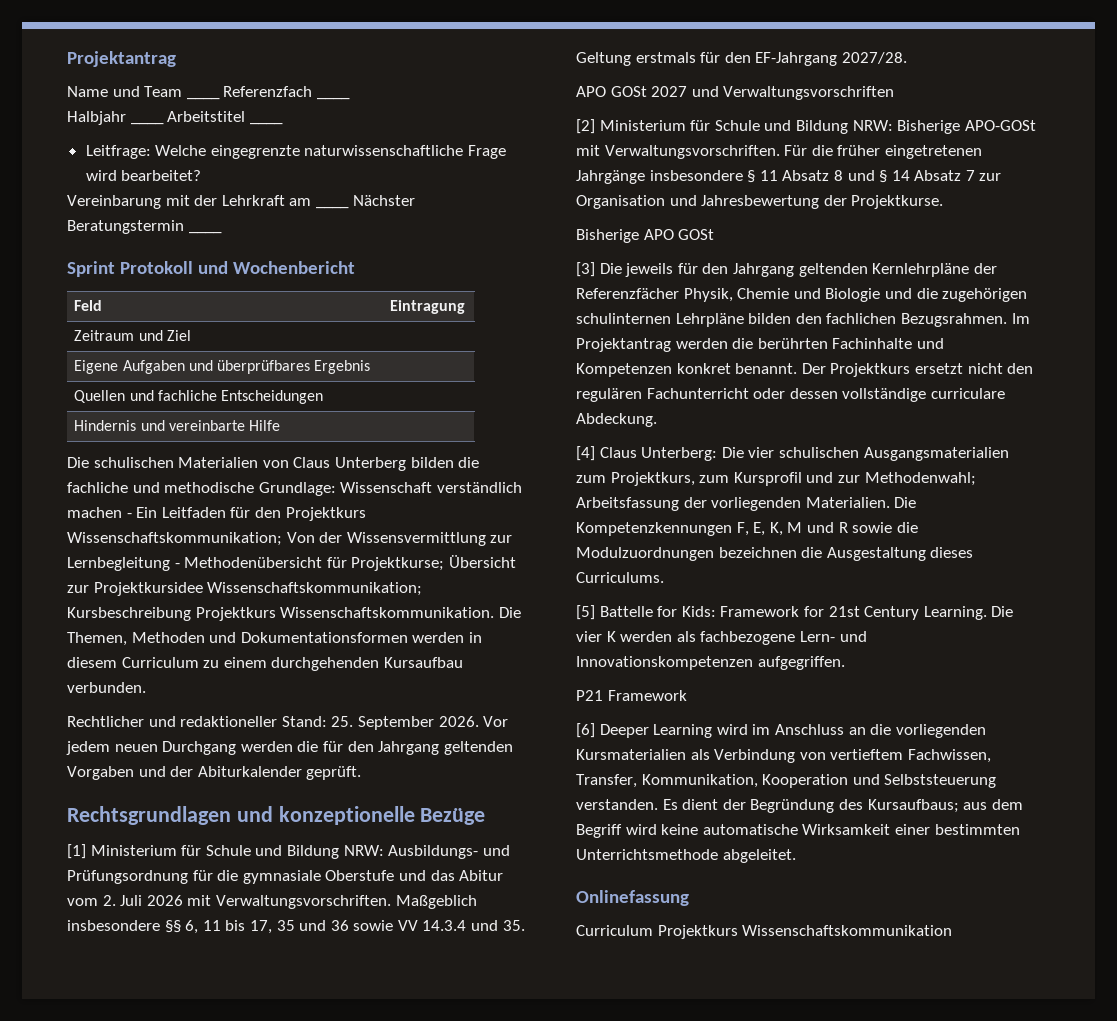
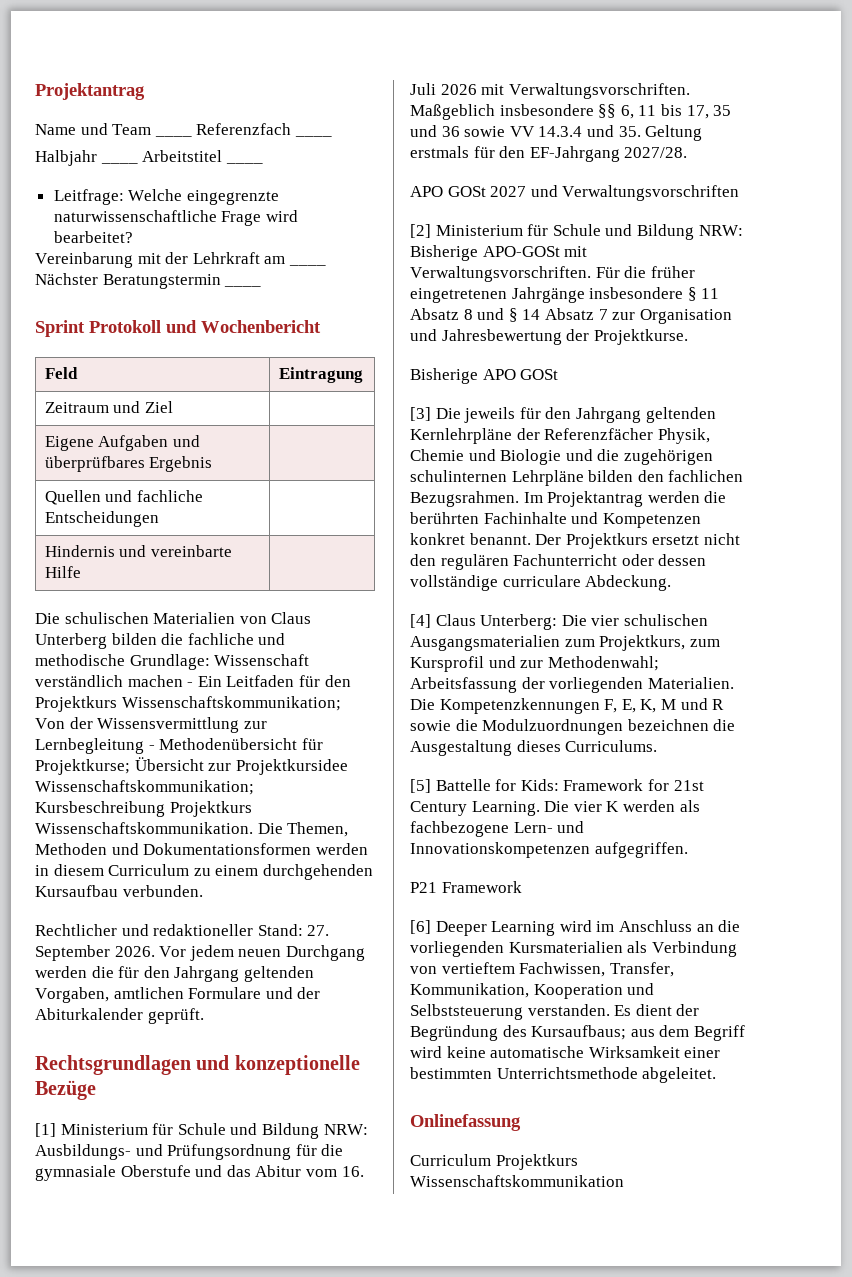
[331,716,354,727] 25. -> [307,925,330,936] 27.
[67,766,134,780] Vorgaben -> [35,987,262,1003] Vorgaben, amtlichen Formulare
[102,895,116,906] 2. -> [341,1166,364,1177] 16.

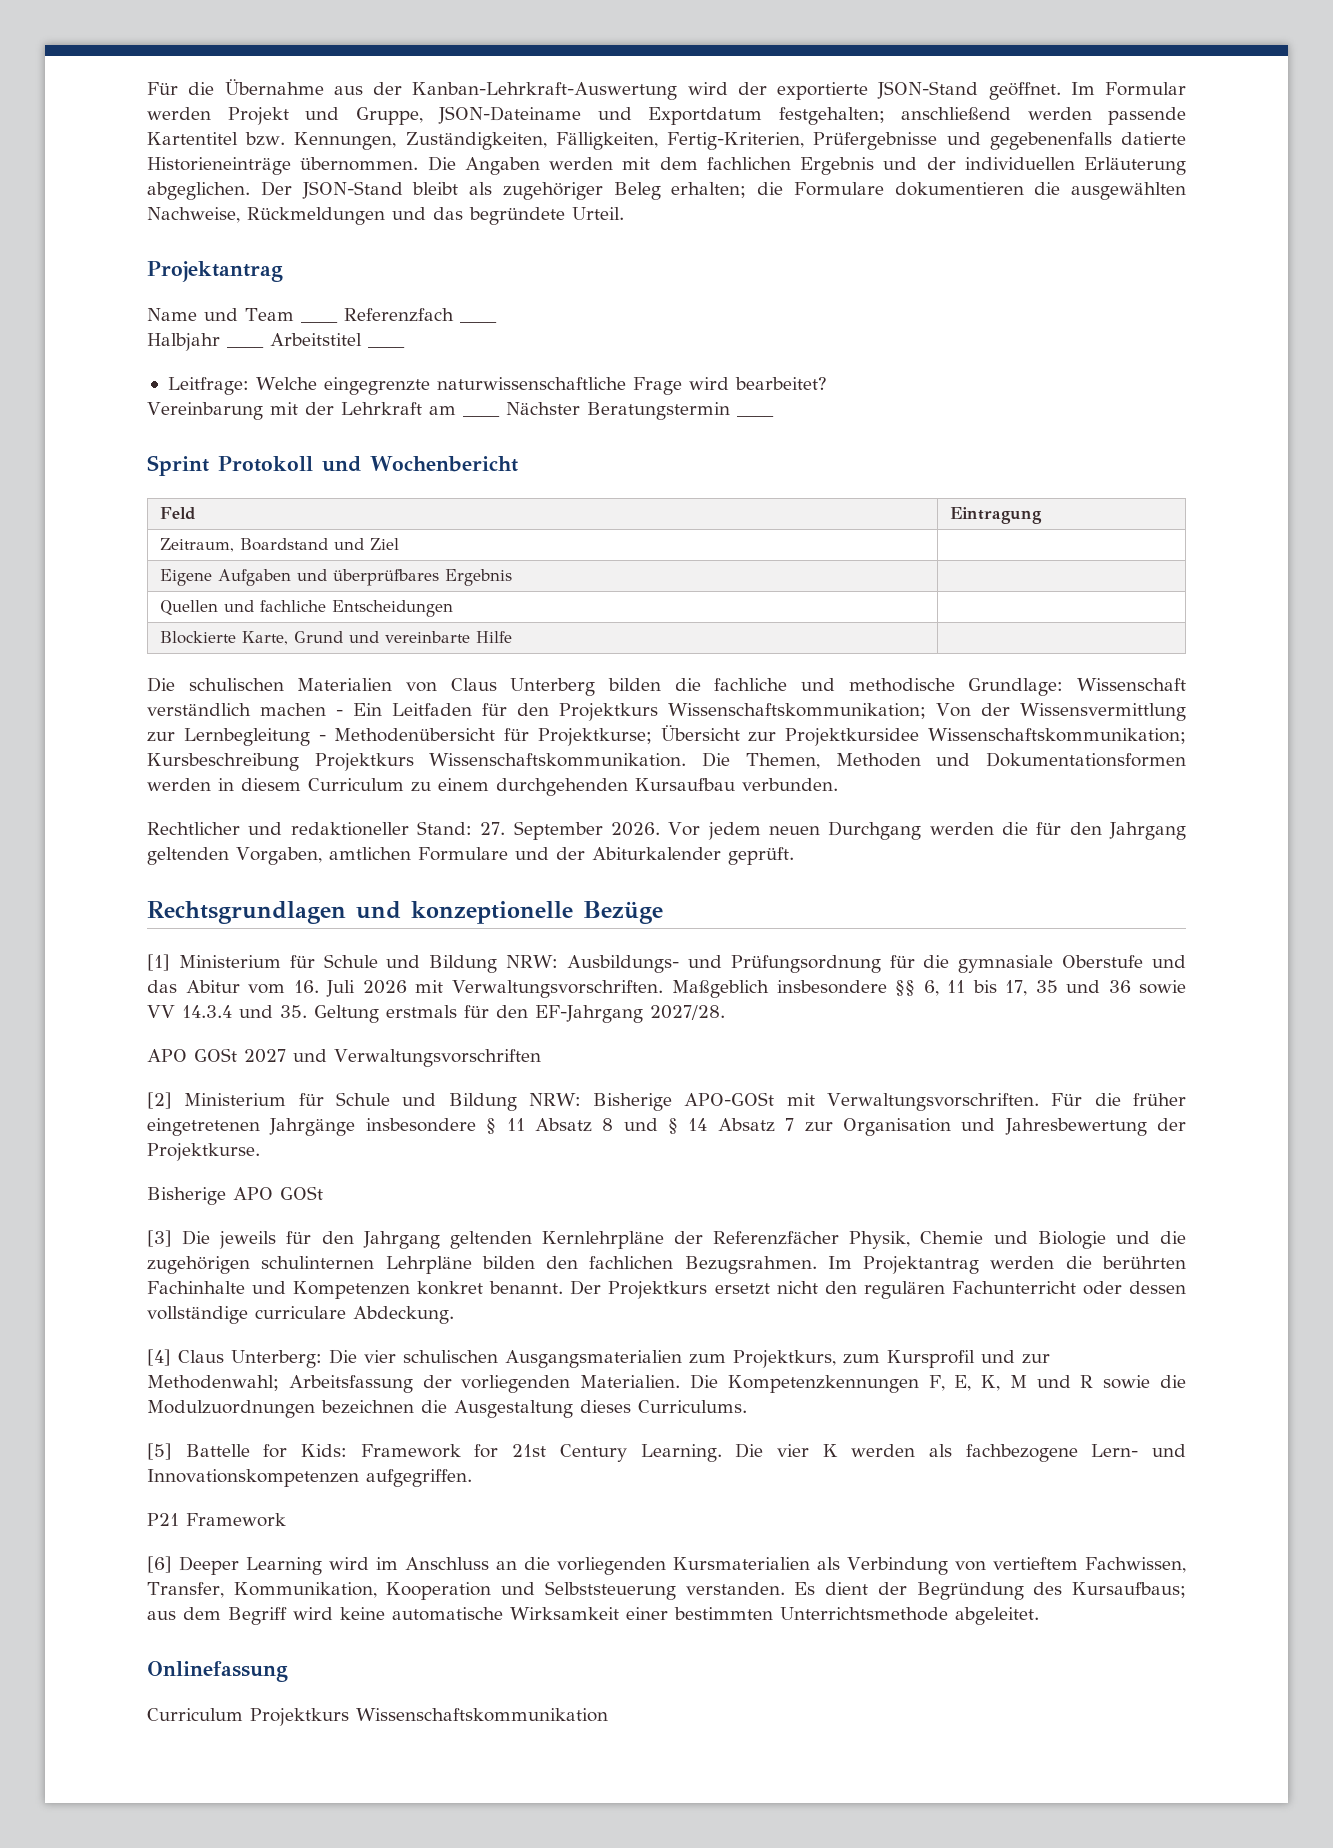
(35, 91) none -> [147,79,1186,100] [147,106,1186,125] [147,132,1186,150] [147,156,1186,175] [147,181,1186,200] [147,207,624,225] Für die Übernahme aus der Kanban-Lehrkraft-Auswertung wird der exportierte JSON-Stand geöffnet. Im Formular werden Projekt und Gruppe, JSON-Dateiname und Exportdatum festgehalten; anschließend werden passende Kartentitel bzw. Kennungen, Zuständigkeiten, Fälligkeiten, Fertig-Kriterien, Prüfergebnisse und gegebenenfalls datierte Historieneinträge übernommen. Die Angaben werden mit dem fachlichen Ergebnis und der individuellen Erläuterung abgeglichen. Der JSON-Stand bleibt als zugehöriger Beleg erhalten; die Formulare dokumentieren die ausgewählten Nachweise, Rückmeldungen und das begründete Urteil. //
[44,402,109,413] Zeitraum -> [160,538,329,552] Zeitraum, Boardstand
[44,545,115,557] Hindernis -> [160,631,344,645] Blockierte Karte, Grund

